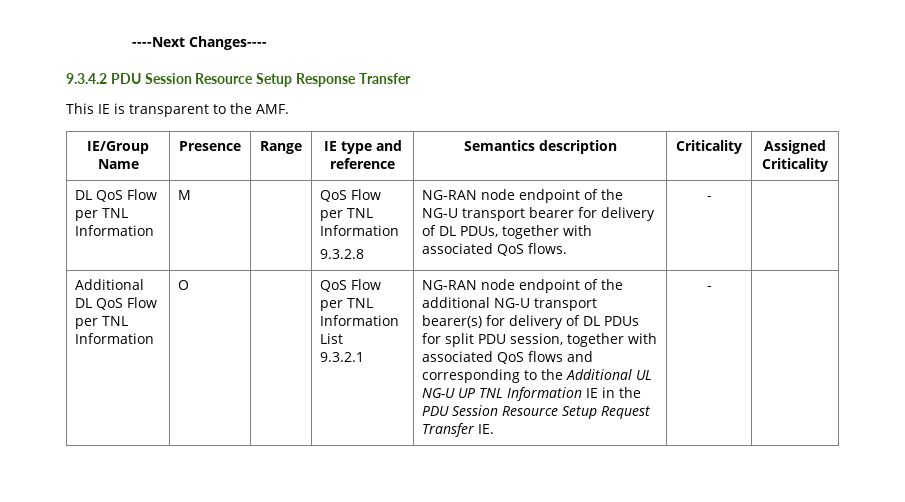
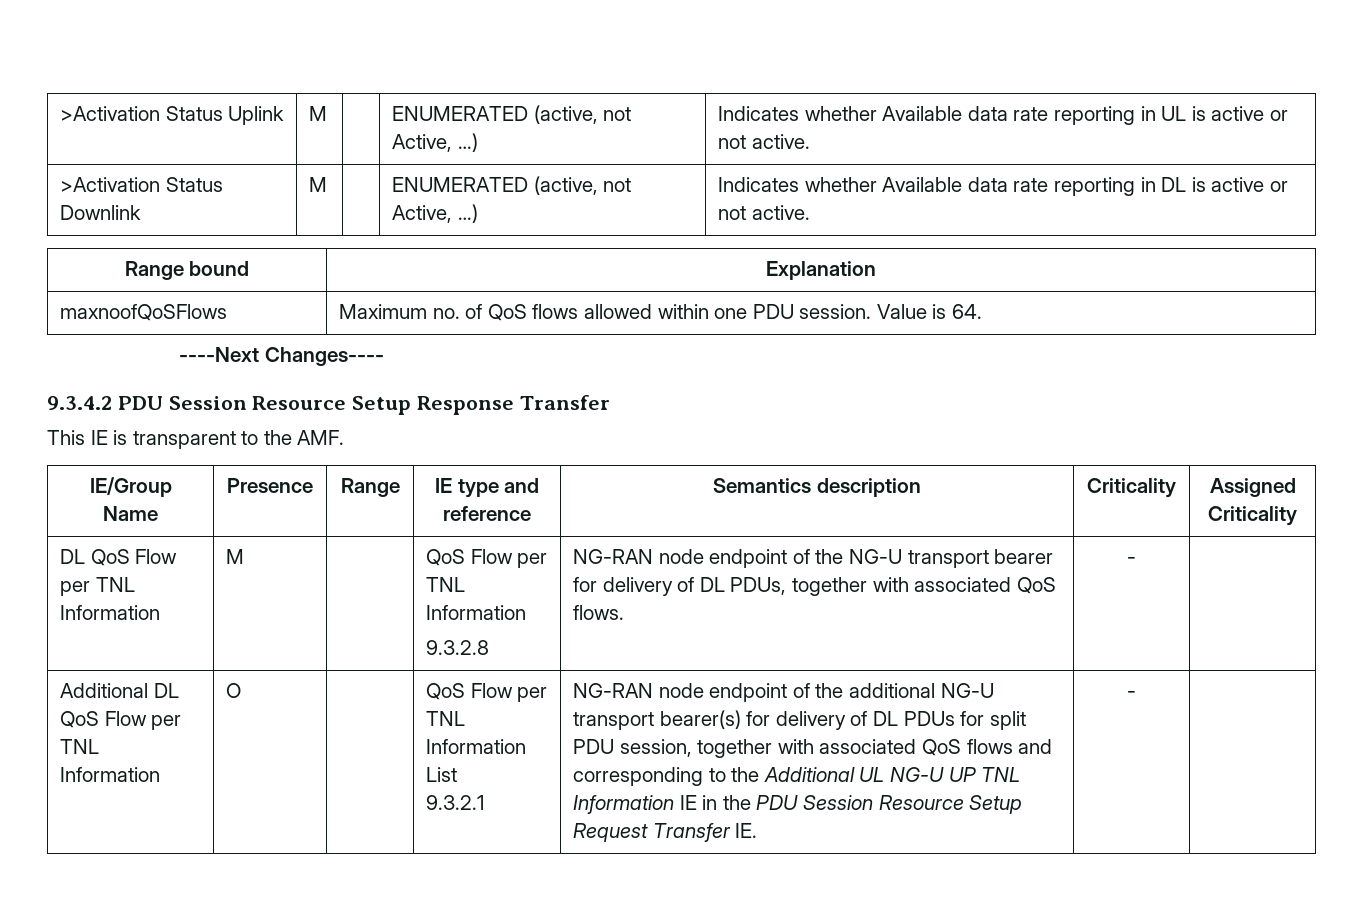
(131, 42) none -> [60,106,285,125] [309,106,328,121] [392,105,632,124] [392,133,478,152] [718,106,1288,125] [718,134,810,149] [60,177,223,192] [60,205,142,220] [309,177,328,192] [392,176,632,195] [392,204,478,223] [718,177,1288,196] [718,205,810,220] [124,261,250,280] [766,261,877,280] [60,304,228,321] [339,304,982,321] >Activation Status Uplink | M | | ENUMERATED (active, not Active, …) | Indicates whether Available data rate reporting in UL is active or not active. // >Activation Status Downlink | M | | ENUMERATED (active, not Active, …) | Indicates whether Available data rate reporting in DL is active or not active. // Range bound | Explanation // maxnoofQoSFlows | Maximum no. of QoS flows allowed within one PDU session. Value is 64. //

